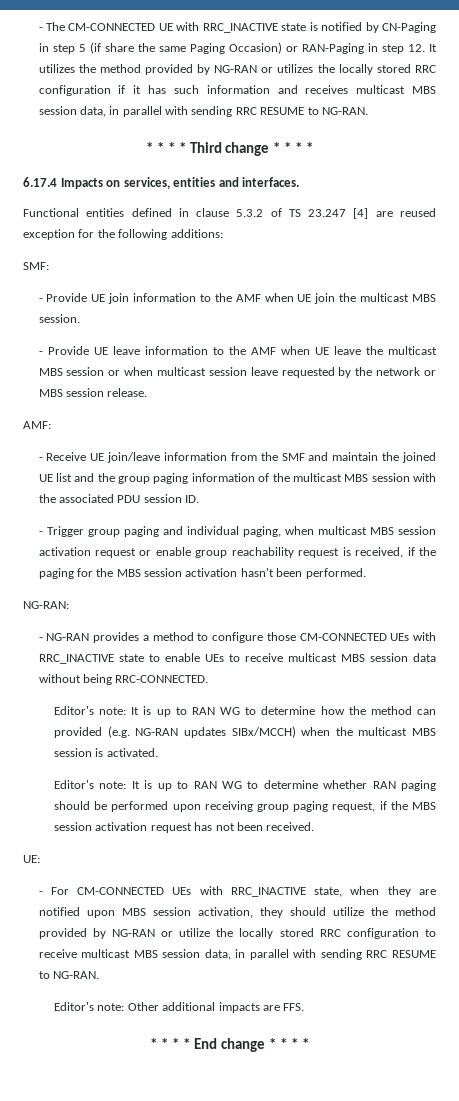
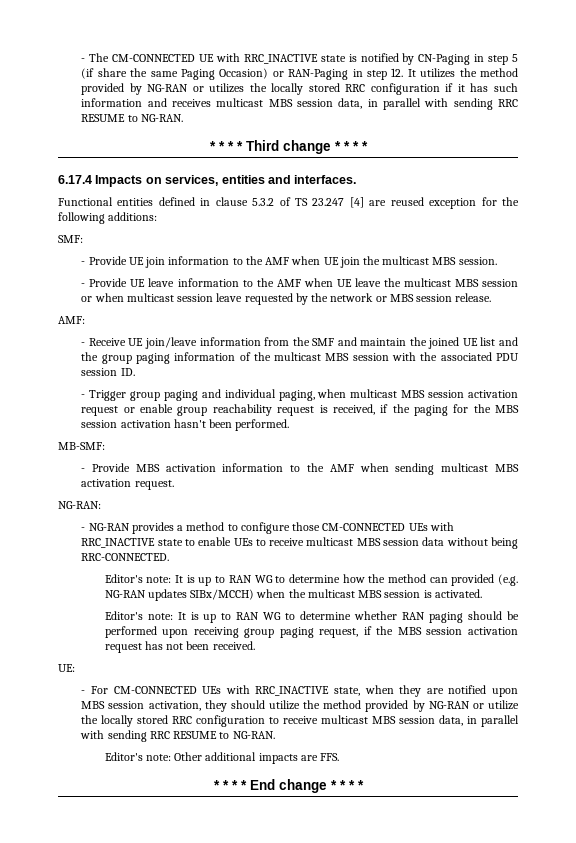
(366, 573) none -> [58,442,105,450] [81,463,519,475] [81,479,174,490] // MB-SMF: // - Provide MBS activation information to the AMF when sending multicast MBS activation request.

